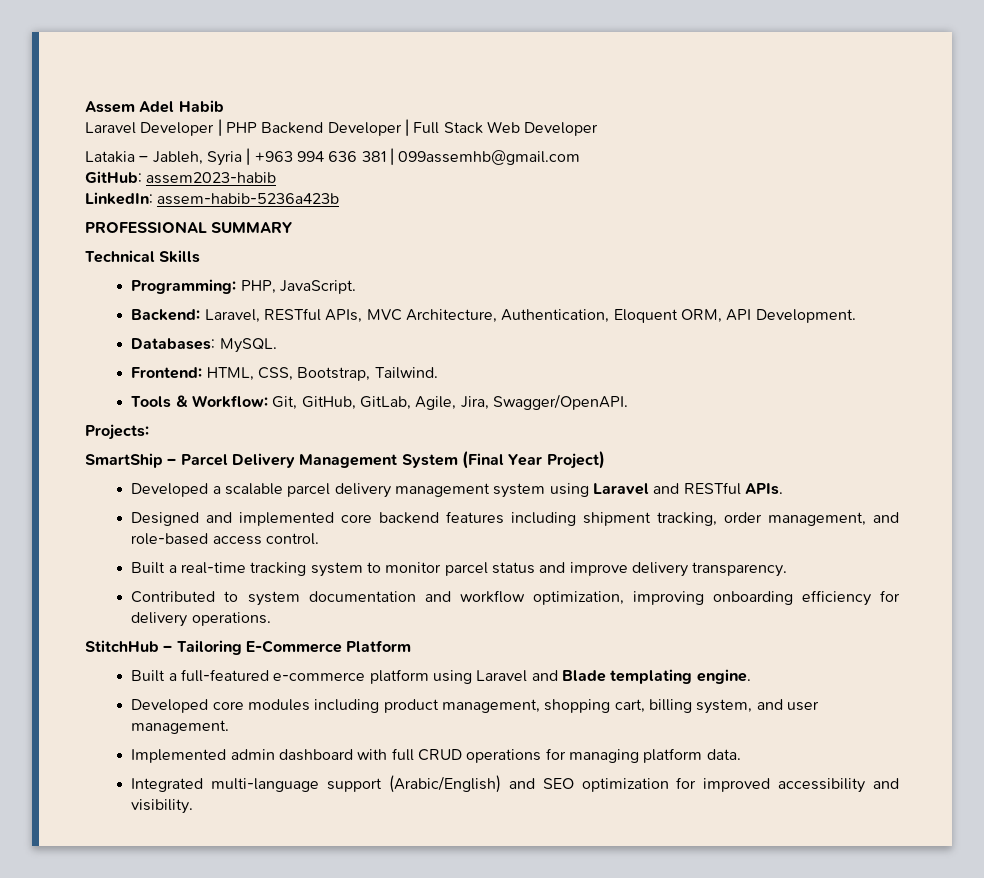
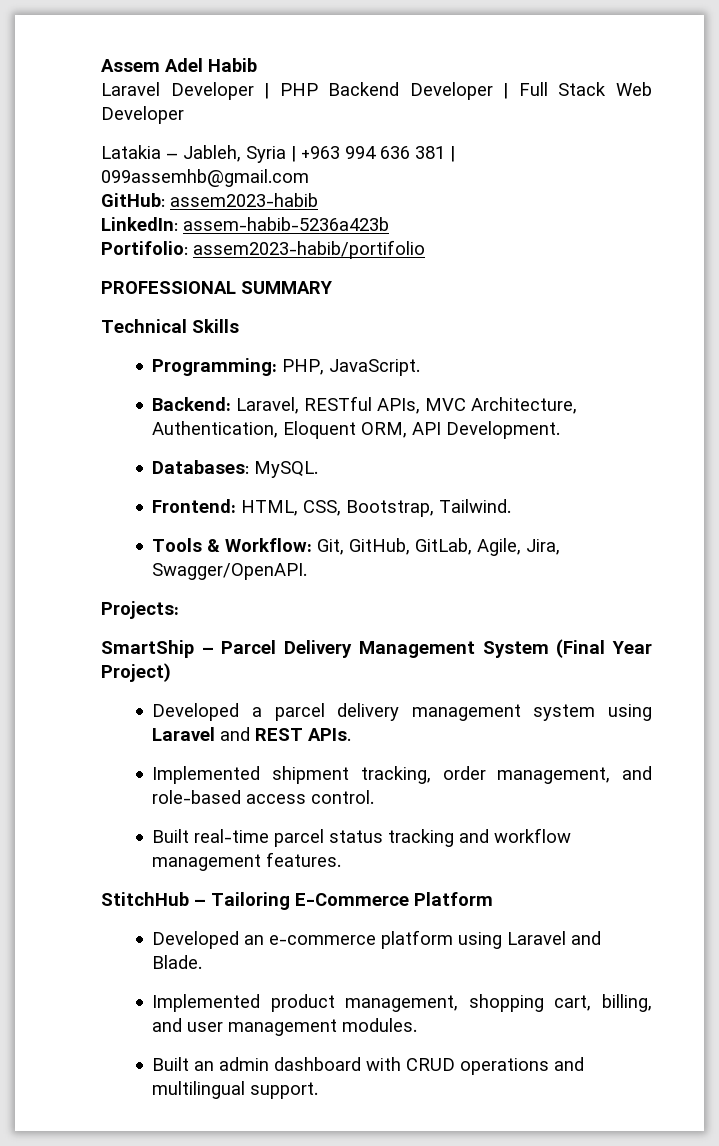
(340, 199) none -> [101,240,425,259] // Portifolio: assem2023-habib/portifolio
[225,483,284,495] scalable -> (262, 712) none
[683,482,741,495] RESTful -> [255,728,304,741] REST
[131,511,577,526] Designed and implemented core backend features including -> [152,766,261,784] Implemented
[168,562,788,577] [131,590,900,606] [131,612,271,627] a real-time tracking system to monitor parcel status and improve delivery transparency. // Contributed to system documentation and workflow optimization, improving onboarding efficiency for delivery operations. -> [194,828,572,847] [152,852,342,871] real-time parcel status tracking and workflow management features.
[131,669,270,682] Built a full-featured -> [152,931,265,949] Developed an
[561,669,751,684] [131,699,819,714] [131,720,230,734] [131,749,227,763] Blade templating engine. // Developed core modules including product management, shopping cart, billing system, and user management. // Implemented -> [152,955,203,969] [152,994,652,1012] [152,1018,418,1036] [152,1057,215,1071] Blade. // Implemented product management, shopping cart, billing, and user management modules. // Built an
[391,748,414,761] full -> (402, 1064) none
[545,748,741,763] [131,775,899,793] [131,799,194,814] for managing platform data. // Integrated multi-language support (Arabic/English) and SEO optimization for improved accessibility and visibility. -> [554,1057,585,1071] [152,1081,319,1099] and multilingual support.

